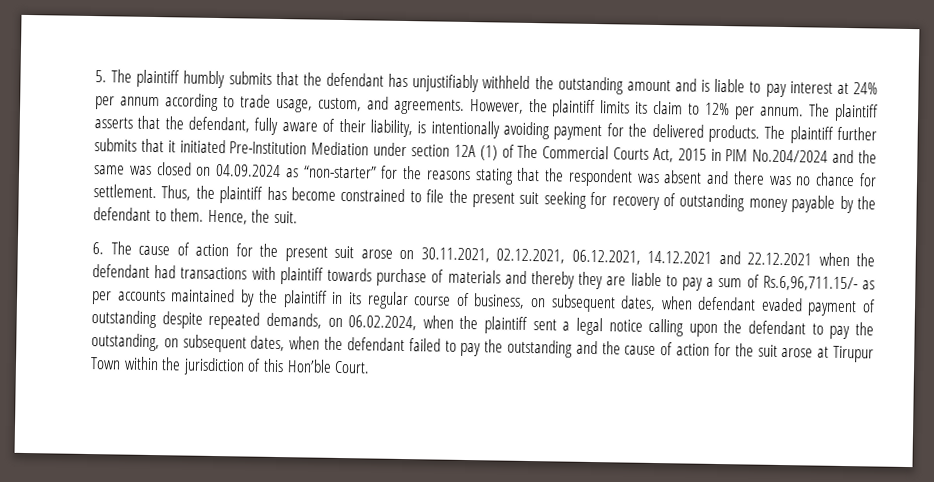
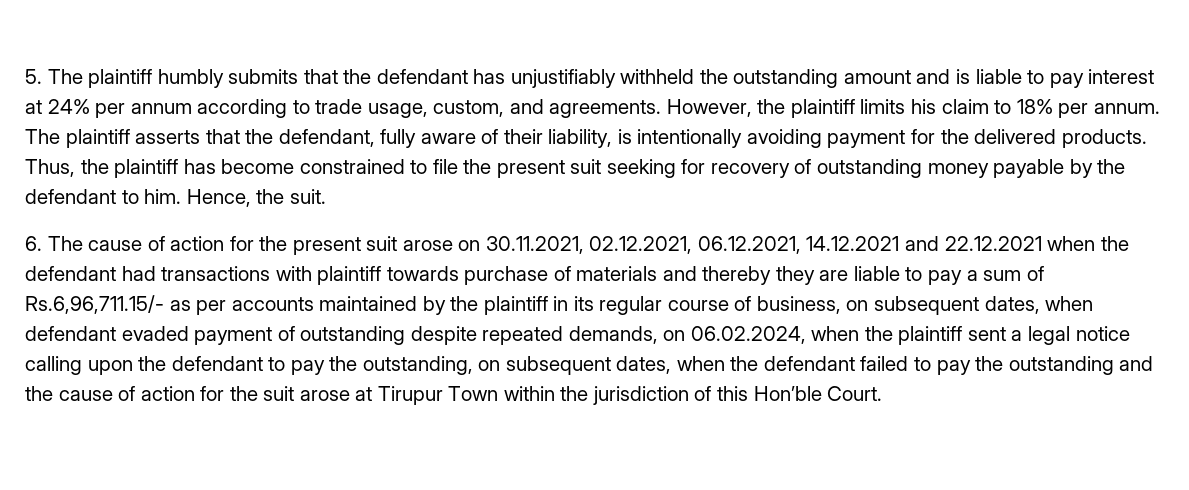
[635,101,649,114] its -> [911,99,937,114] his
[705,102,731,116] 12% -> [1016,99,1053,114] 18%
[764,125,877,144] [94,138,878,164] [94,162,878,187] [93,184,157,199] The plaintiff further submits that it initiated Pre-Institution Mediation under section 12A (1) of The Commercial Courts Act, 2015 in PIM No.204/2024 and the same was closed on 04.09.2024 as “non-starter” for the reasons stating that the respondent was absent and there was no chance for settlement. -> (1147, 138) none
[170,208,205,222] them. -> [144,189,182,204] him.

